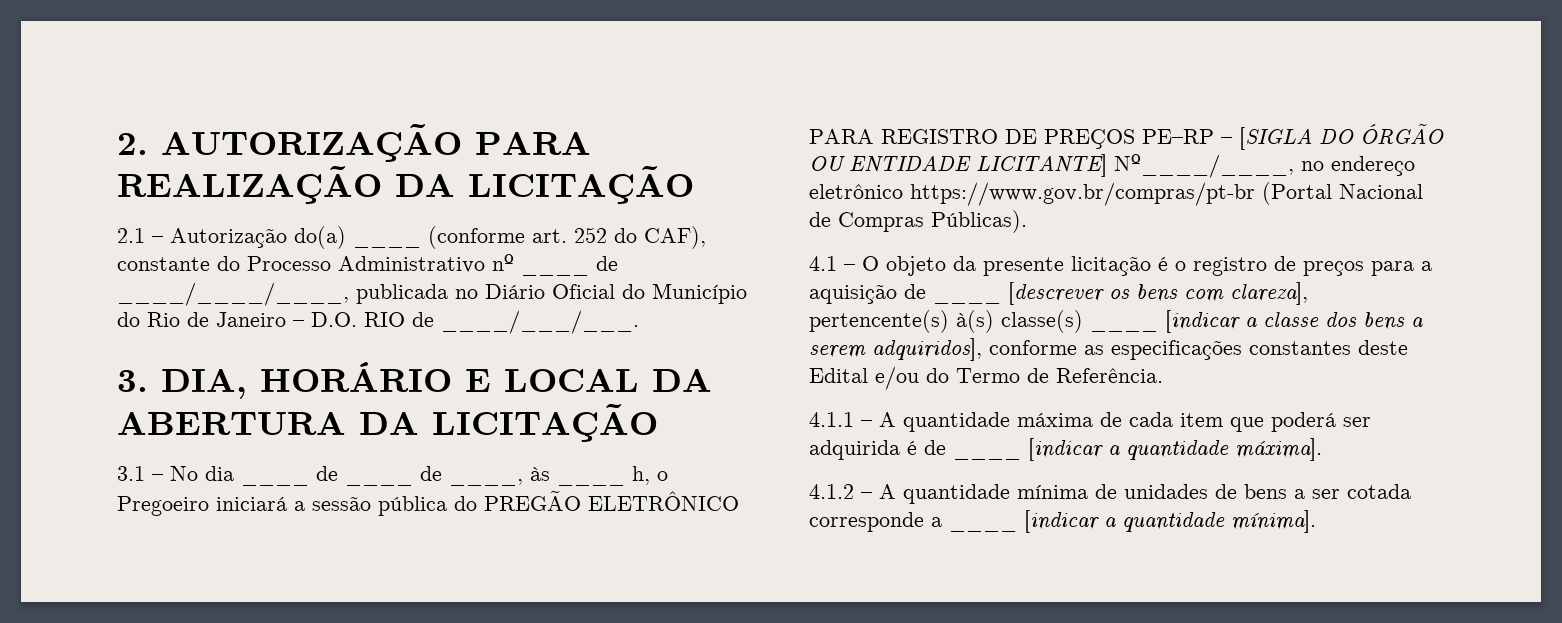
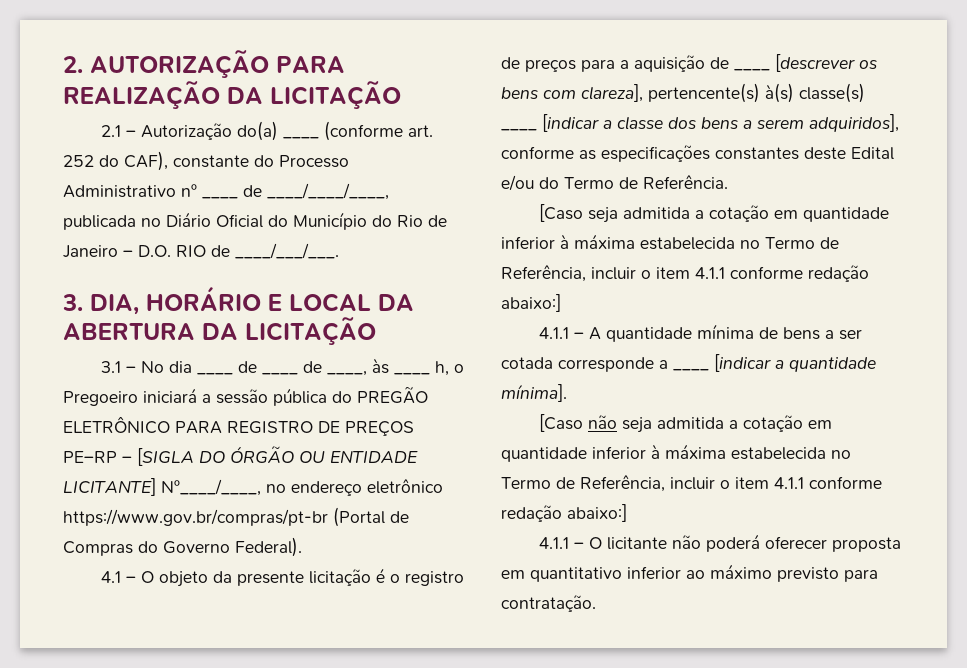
[1339,184,1423,199] Nacional -> (385, 517) none
[931,210,1027,233] Públicas). -> [138,537,302,557] do Governo Federal).
[809,412,1371,432] [809,440,946,460] [953,438,1322,461] [809,484,1208,504] 4.1.1 – A quantidade máxima de cada item que poderá ser adquirida é de ____ [indicar a quantidade máxima]. // 4.1.2 – A quantidade mínima de unidades -> [539,204,890,223] [501,234,839,250] [501,265,869,282] [501,294,561,312] [539,324,755,342] [Caso seja admitida a cotação em quantidade inferior à máxima estabelecida no Termo de Referência, incluir o item 4.1.1 conforme redação abaixo:] // 4.1.1 – A quantidade mínima
(1316, 521) none -> [539,414,833,433] [501,444,851,462] [501,475,882,492] [501,504,627,522] [539,534,902,552] [501,564,878,582] [501,595,596,612] // [Caso não seja admitida a cotação em quantidade inferior à máxima estabelecida no Termo de Referência, incluir o item 4.1.1 conforme redação abaixo:] // 4.1.1 – O licitante não poderá oferecer proposta em quantitativo inferior ao máximo previsto para contratação.

